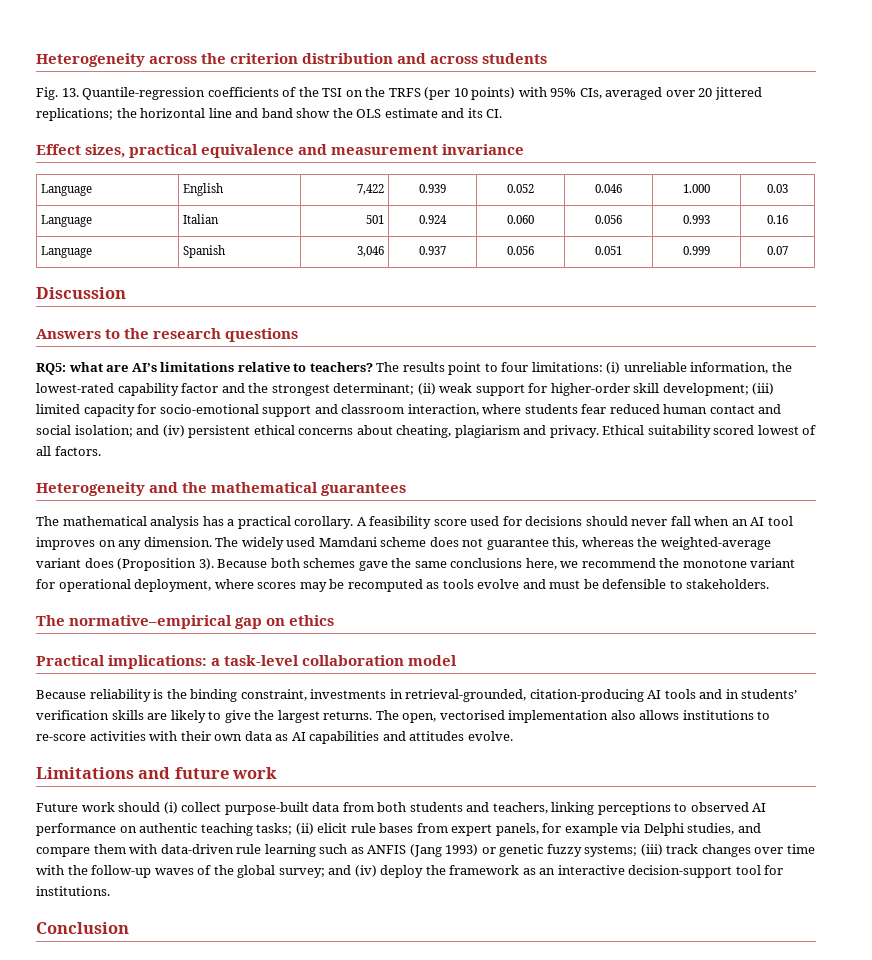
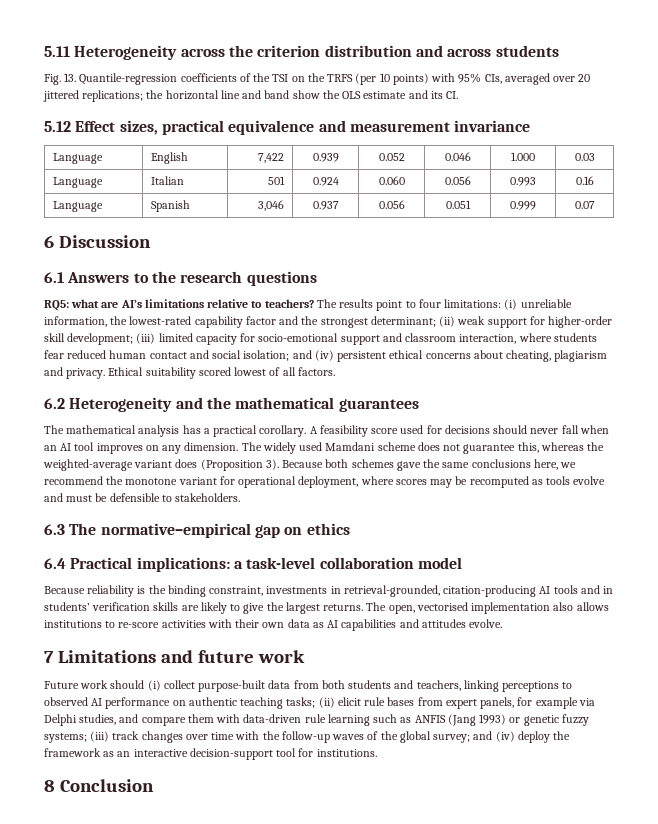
(36, 60) none -> [44,46,70,57] 5.11
(503, 113) none -> [44,121,71,132] 5.12
(788, 250) none -> [44,235,54,248] 6
(126, 293) none -> [44,272,64,283] 6.1
(101, 451) none -> [44,398,65,409] 6.2
(770, 584) none -> [44,524,65,535] 6.3
(335, 620) none -> [44,558,66,569] 6.4
(513, 736) none -> [44,651,54,663] 7
(110, 891) none -> [44,780,55,792] 8

